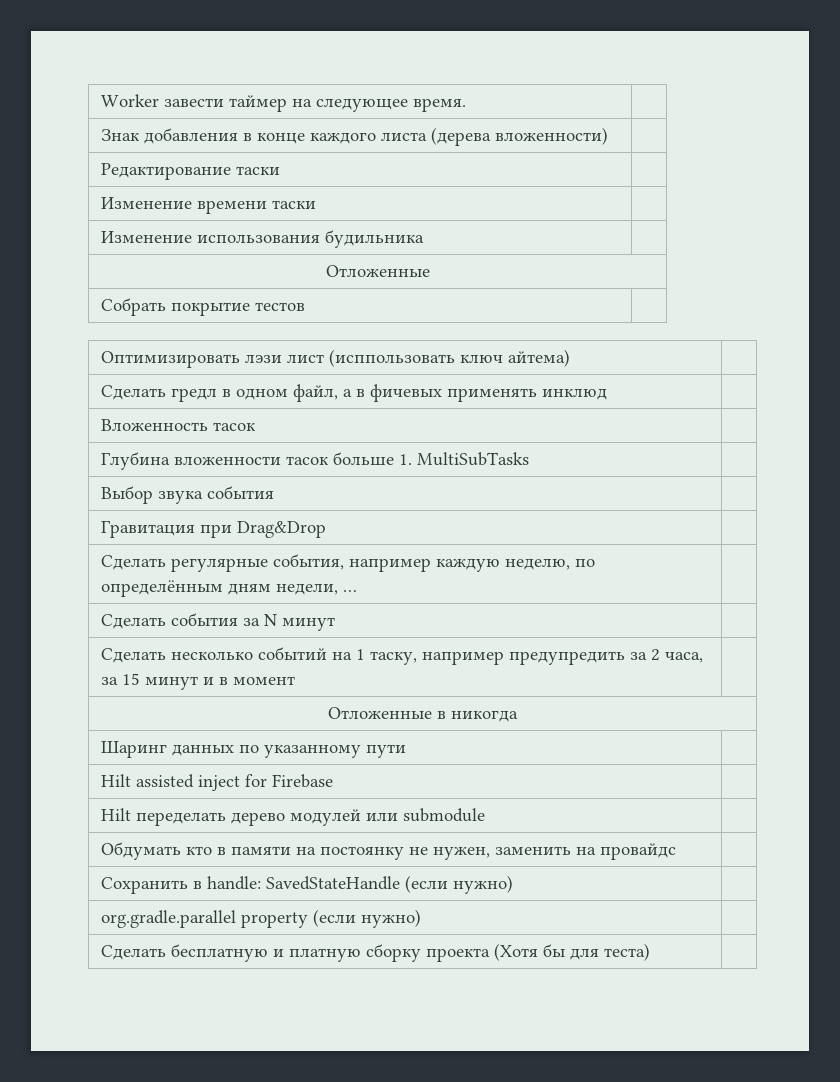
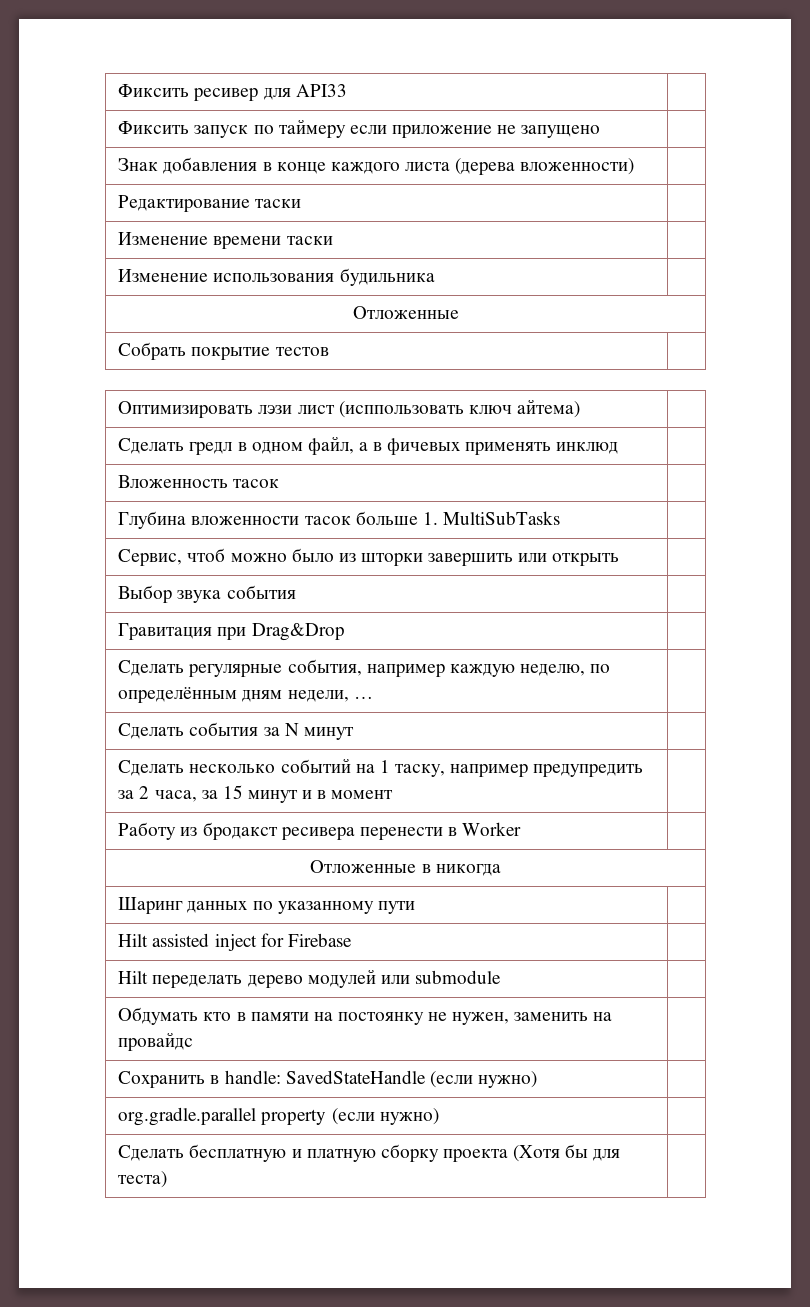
[100,94,466,112] Worker завести таймер на следующее время. -> [118,84,347,101] [118,120,601,138] Фиксить ресивер для API33 | // Фиксить запуск по таймеру если приложение не запущено
(529, 459) none -> [118,548,620,566] // Cервис, чтоб можно было из шторки завершить или открыть |
(295, 680) none -> [118,822,522,840] // Работу из бродакст ресивера перенести в Worker |

